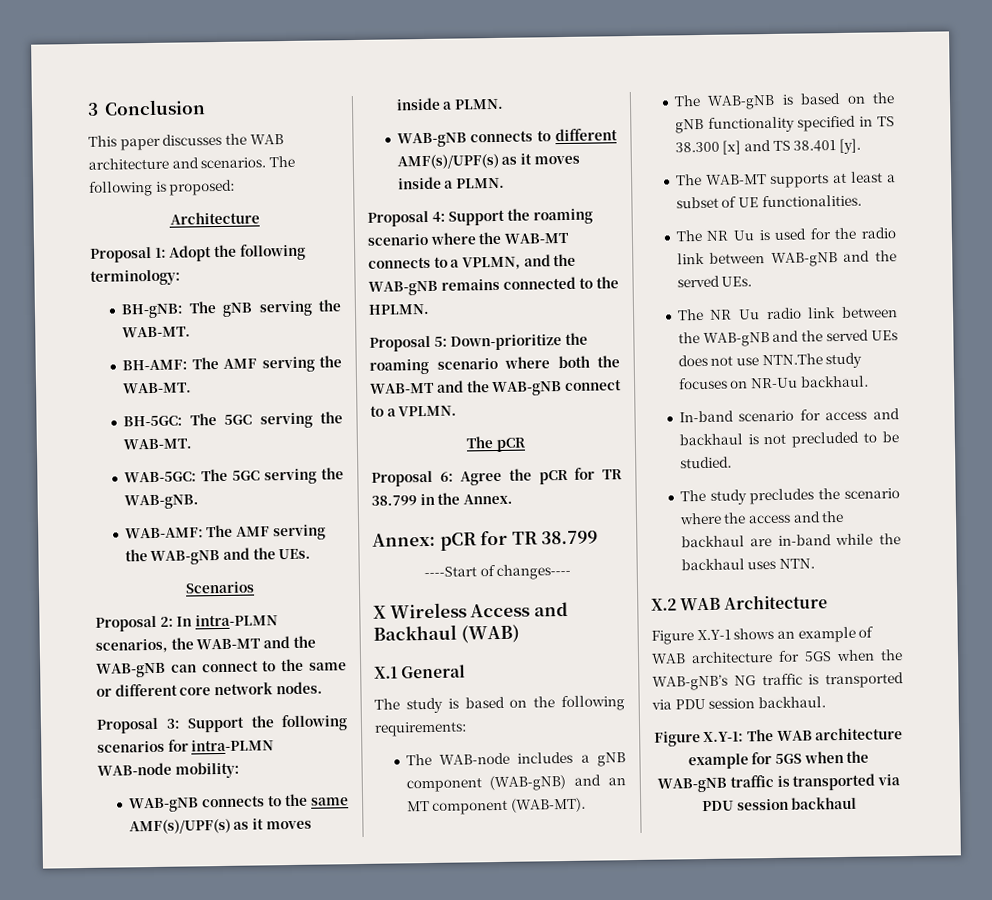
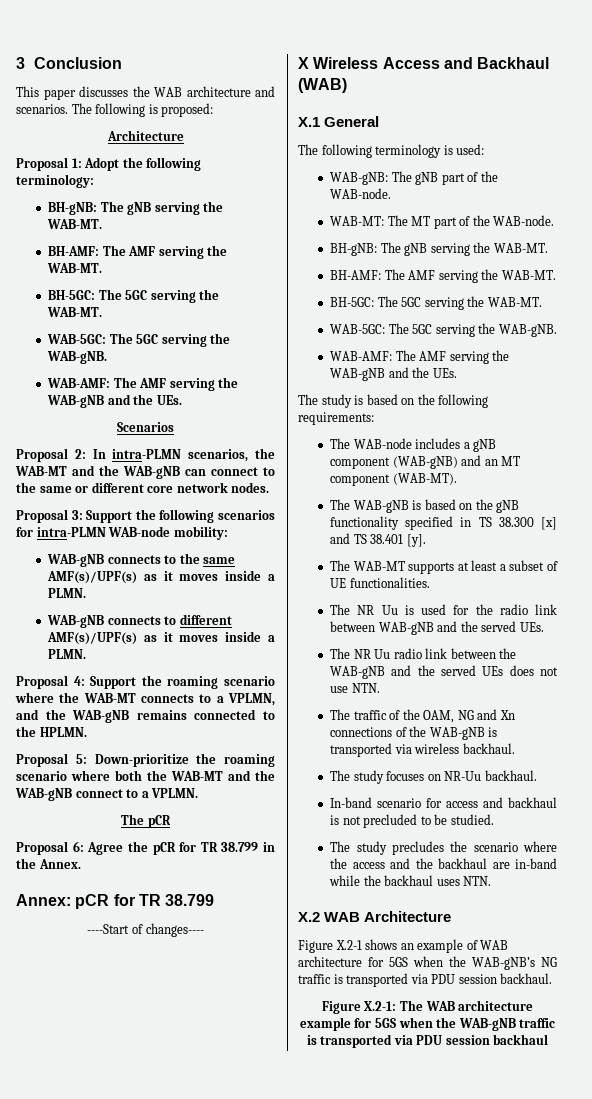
(467, 671) none -> [298,144,485,158] [330,171,498,185] [330,188,392,199] [330,215,555,229] [330,242,548,256] [330,269,556,283] [330,296,542,310] [330,323,557,337] [330,350,510,364] [330,367,457,381] // The following terminology is used: // WAB-gNB: The gNB part of the WAB-node. // WAB-MT: The MT part of the WAB-node. // BH-gNB: The gNB serving the WAB-MT. // BH-AMF: The AMF serving the WAB-MT. // BH-5GC: The 5GC serving the WAB-MT. // WAB-5GC: The 5GC serving the WAB-gNB. // WAB-AMF: The AMF serving the WAB-gNB and the UEs.
[761,353,823,366] NTN.The -> [351,683,380,693] [330,709,515,723] [330,726,498,740] [330,743,515,757] [330,770,351,781] NTN. // The traffic of the OAM, NG and Xn connections of the WAB-gNB is transported via wireless backhaul. // The
[696,629,731,641] X.Y-1 -> [335,940,362,950] X.2-1
[703,731,745,743] X.Y-1: -> [364,1001,397,1011] X.2-1:

